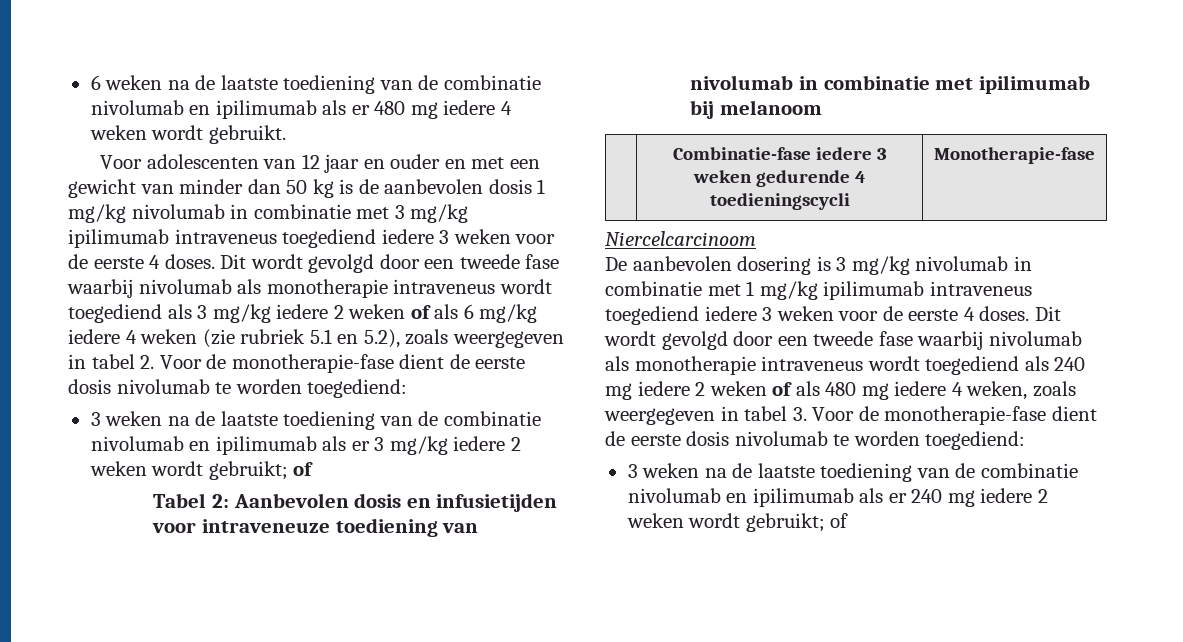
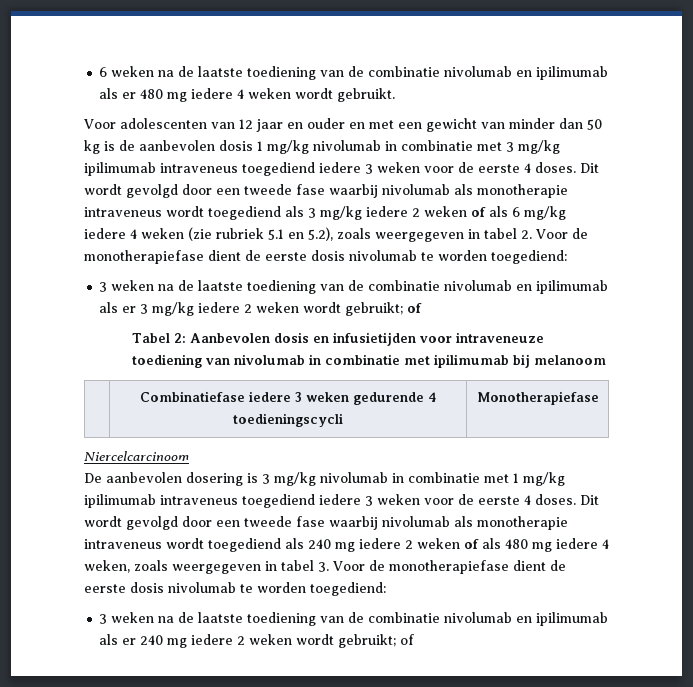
[231,354,394,373] monotherapie-fase -> [84,250,204,264] monotherapiefase
[672,147,811,160] Combinatie-fase -> [140,391,245,402] Combinatiefase
[934,147,1095,164] Monotherapie-fase -> [476,391,599,405] Monotherapiefase
[884,406,1047,425] monotherapie-fase -> [389,560,509,574] monotherapiefase

